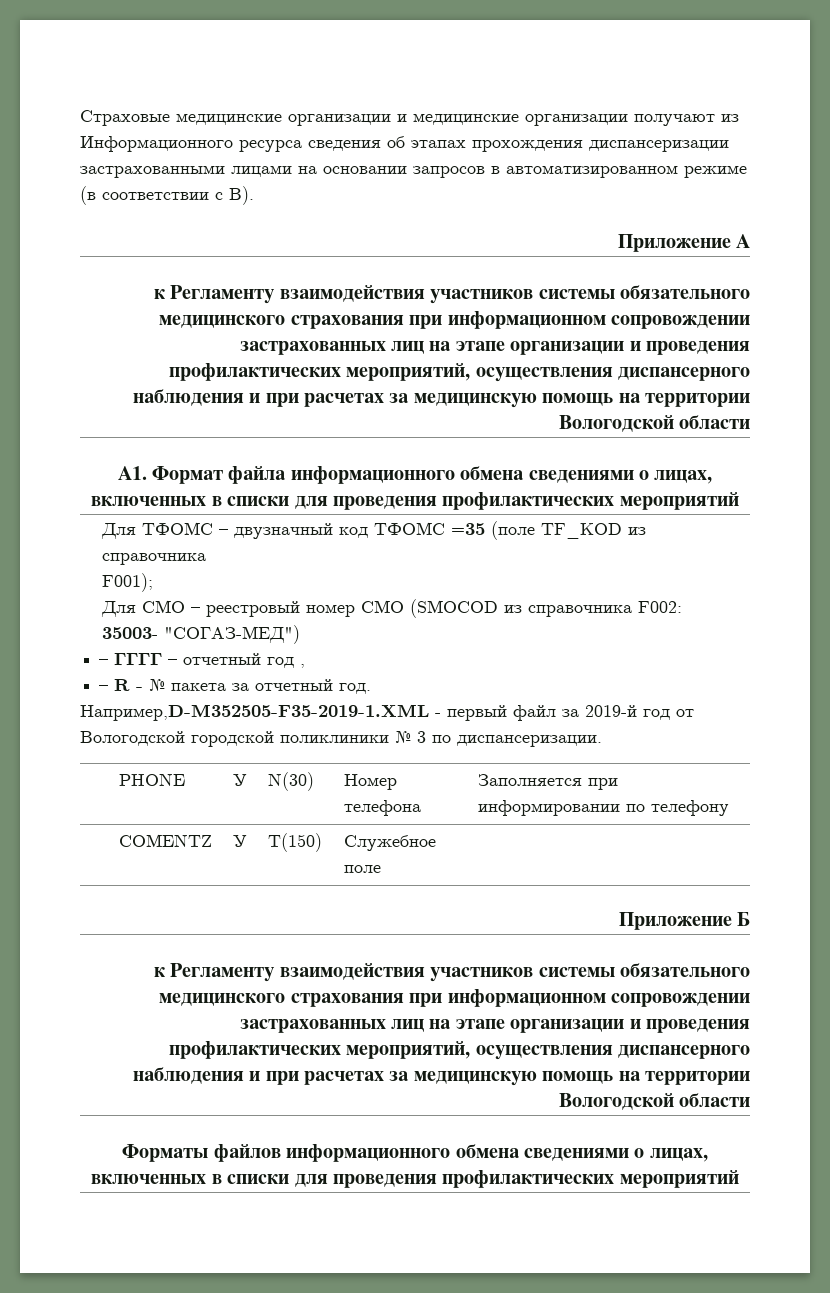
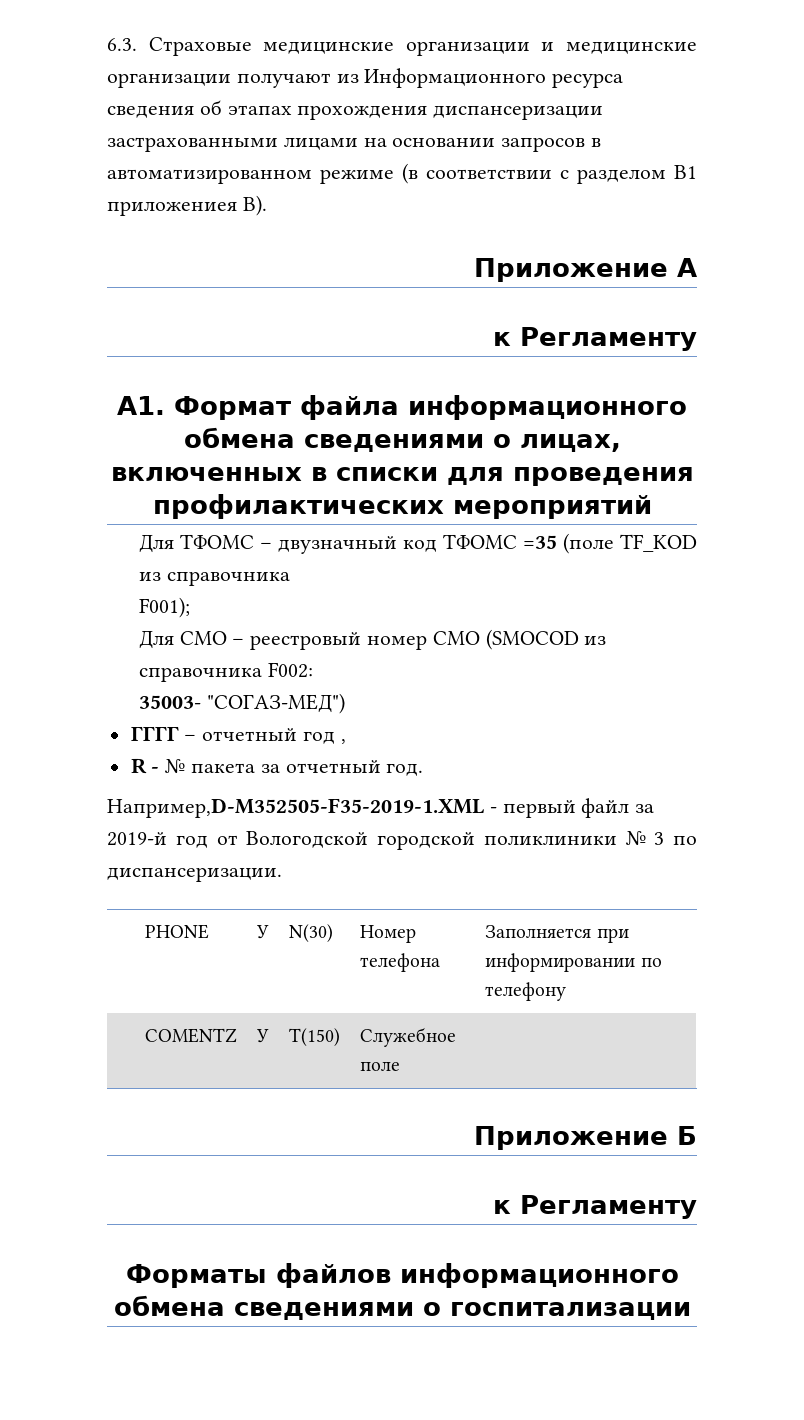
(80, 118) none -> [107,38,137,51] 6.3.
(223, 196) none -> [577,165,697,184] [107,201,237,216] разделом В1 приложениея
[279,285,750,304] [159,311,750,329] [239,341,750,355] [168,363,750,382] [132,389,750,408] [558,415,750,432] взаимодействия участников системы обязательного медицинского страхования при информационном сопровождении застрахованных лиц на этапе организации и проведения профилактических мероприятий, осуществления диспансерного наблюдения и при расчетах за медицинскую помощь на территории Вологодской области -> (697, 339) none
[99,659,109,665] – -> (345, 703) none
[99,685,109,691] – -> (346, 741) none
[279,963,750,982] [159,989,750,1007] [239,1019,750,1033] [168,1041,750,1060] [132,1067,750,1086] [558,1093,750,1110] взаимодействия участников системы обязательного медицинского страхования при информационном сопровождении застрахованных лиц на этапе организации и проведения профилактических мероприятий, осуществления диспансерного наблюдения и при расчетах за медицинскую помощь на территории Вологодской области -> (697, 1207) none
[649,1148,708,1162] [91,1170,739,1188] лицах, включенных в списки для проведения профилактических мероприятий -> [449,1302,691,1320] госпитализации

